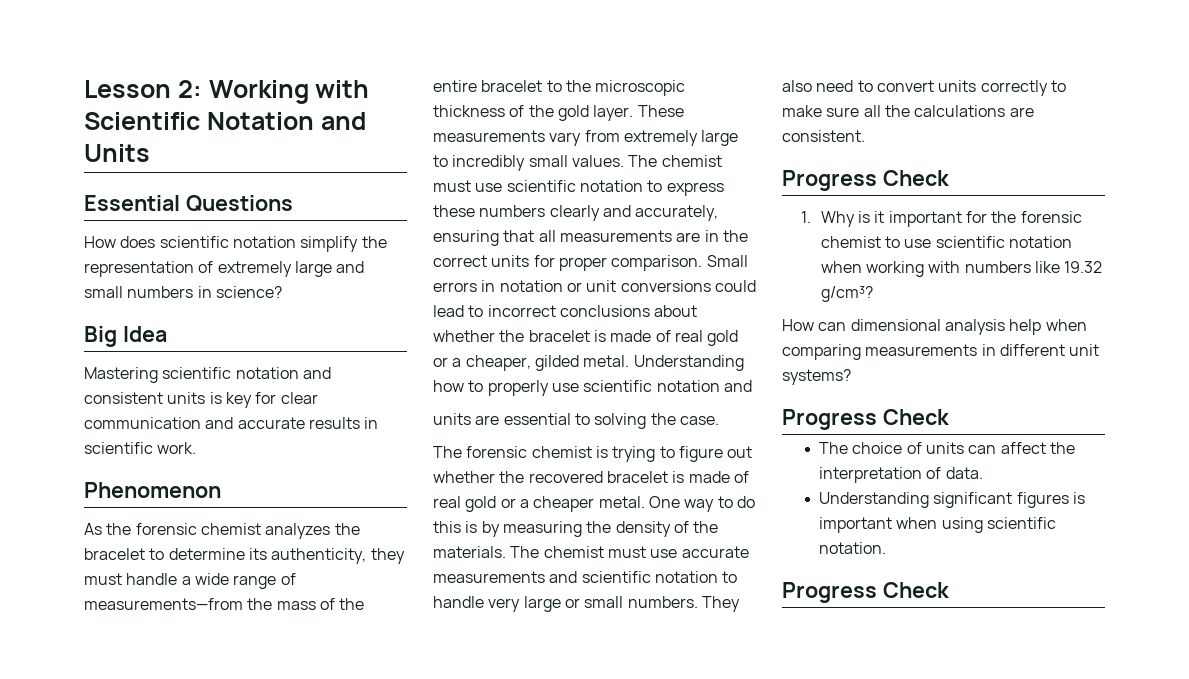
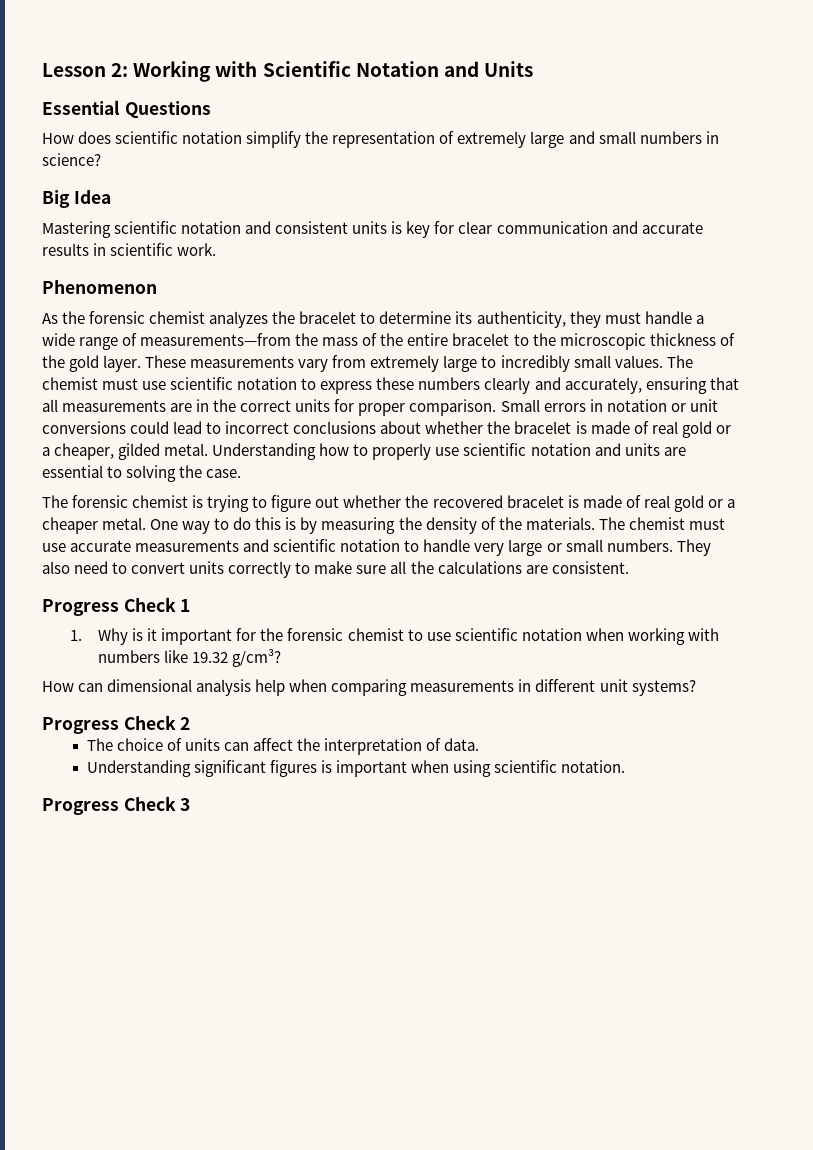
(752, 386) // -> (621, 449) none
(949, 178) none -> [180,599,191,612] 1
(949, 417) none -> [180,717,191,730] 2
(949, 590) none -> [180,798,191,811] 3

